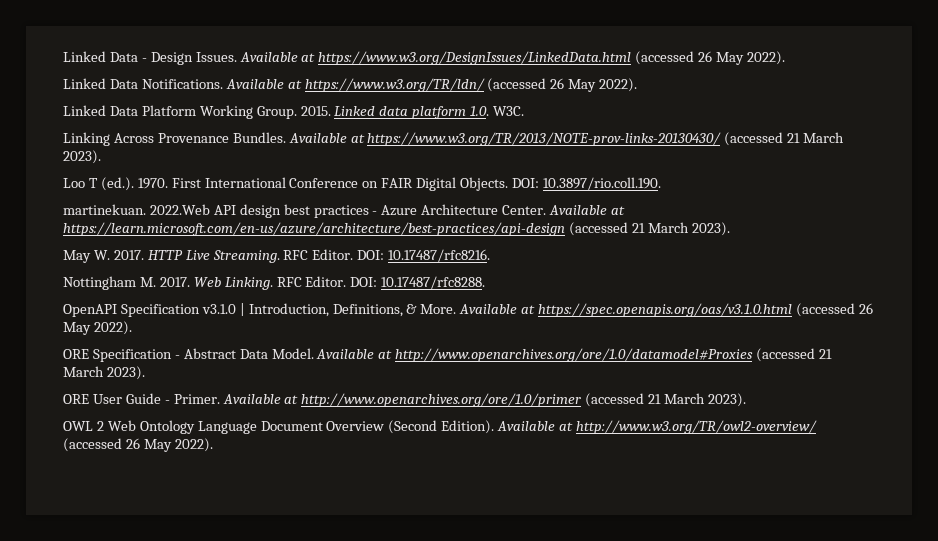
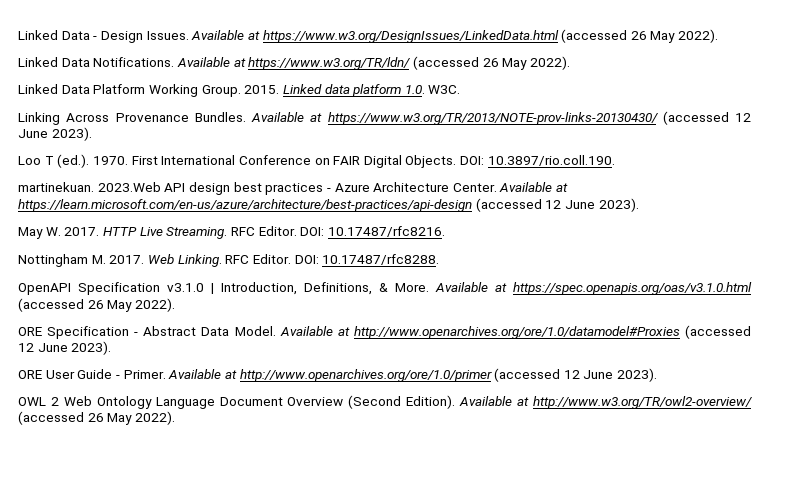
[787,132,845,143] 21 March -> [735,113,751,122] [18,129,48,138] 12 June
[149,204,210,215] 2022.Web -> [97,182,161,192] 2023.Web
[631,222,689,233] 21 March -> [545,200,595,209] 12 June
[819,349,833,359] [63,366,104,377] 21 March -> [18,343,68,352] 12 June
[648,393,706,404] 21 March -> [563,370,614,379] 12 June

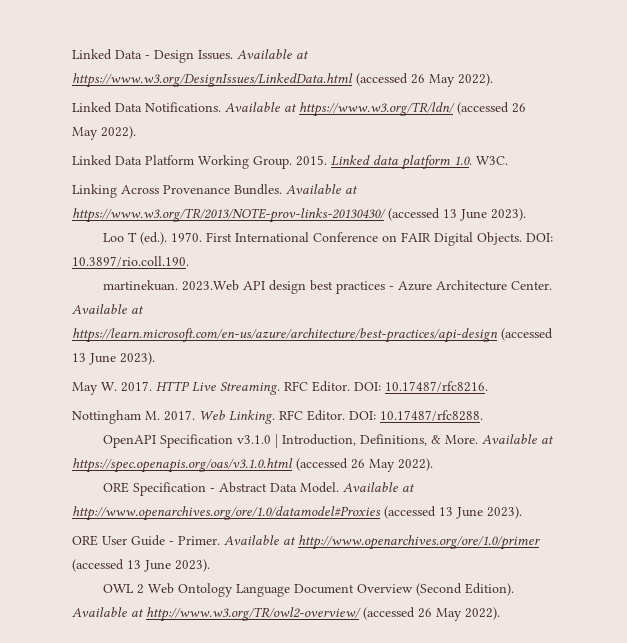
[735,113,751,122] 12 -> [443,209,457,218] 13
[545,200,562,209] 12 -> [72,353,86,362] 13
[18,343,34,352] 12 -> [439,507,453,516] 13
[563,370,580,379] 12 -> [127,560,141,569] 13

